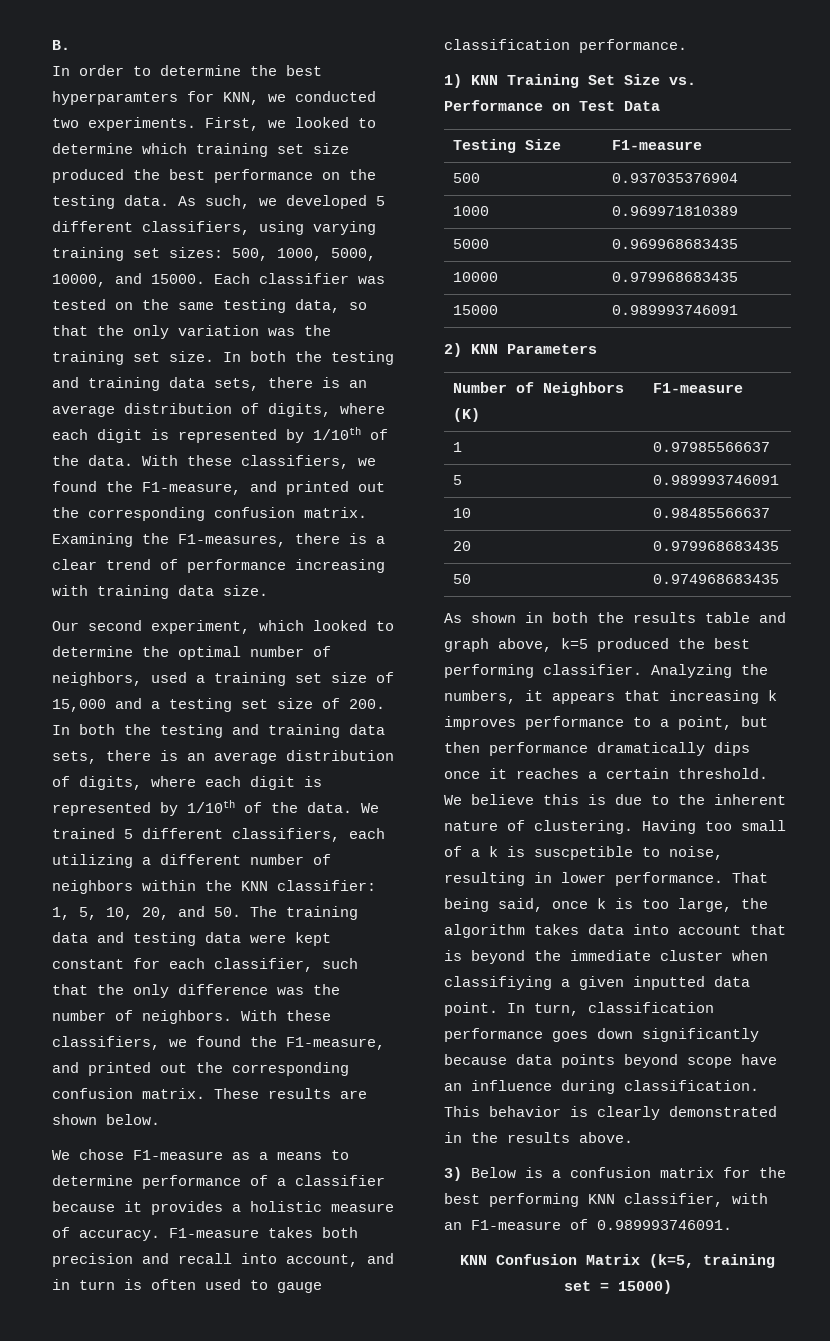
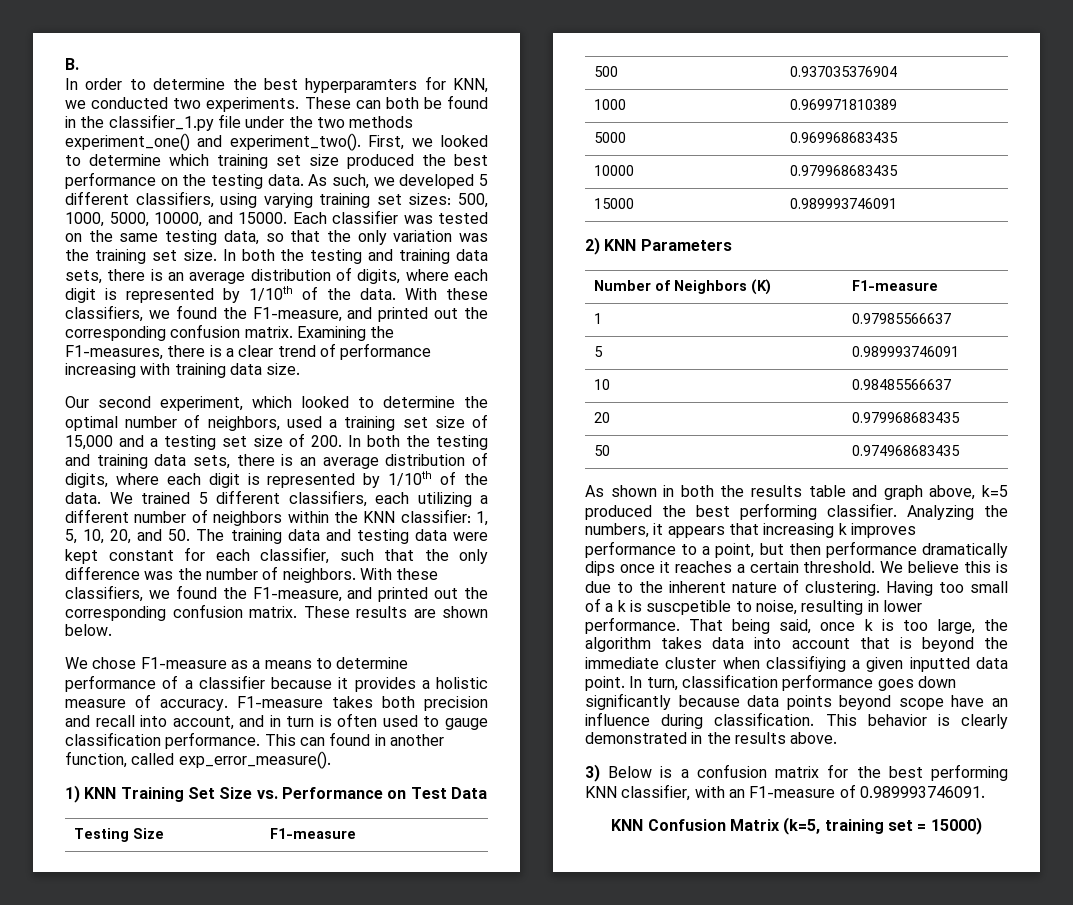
(196, 124) none -> [304,95,488,109] [65,114,414,131] [65,133,361,151] These can both be found in the classifier_1.py file under the two methods experiment_one() and experiment_two().
(687, 46) none -> [264,732,444,746] [65,751,331,769] This can found in another function, called exp_error_measure().

